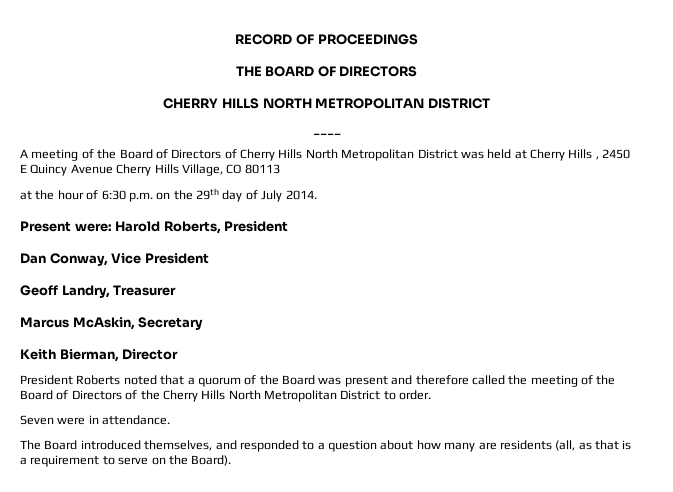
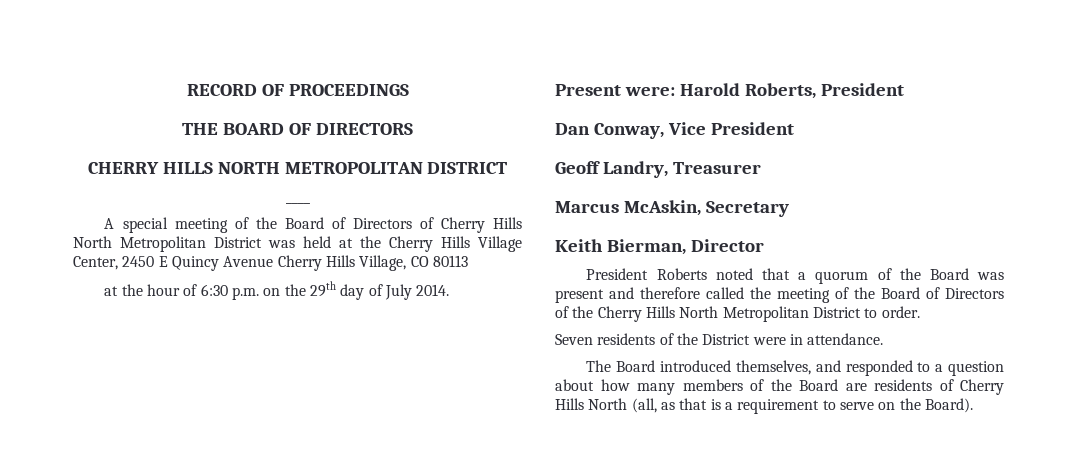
(28, 153) none -> [122,217,168,233] special
[530,149,599,161] Cherry Hills , -> [360,236,522,252] [73,256,118,270] the Cherry Hills Village Center,
(54, 420) none -> [597,333,751,345] residents of the District
[478,440,552,450] are residents -> [682,379,1004,395] [555,398,628,410] members of the Board are residents of Cherry Hills North

